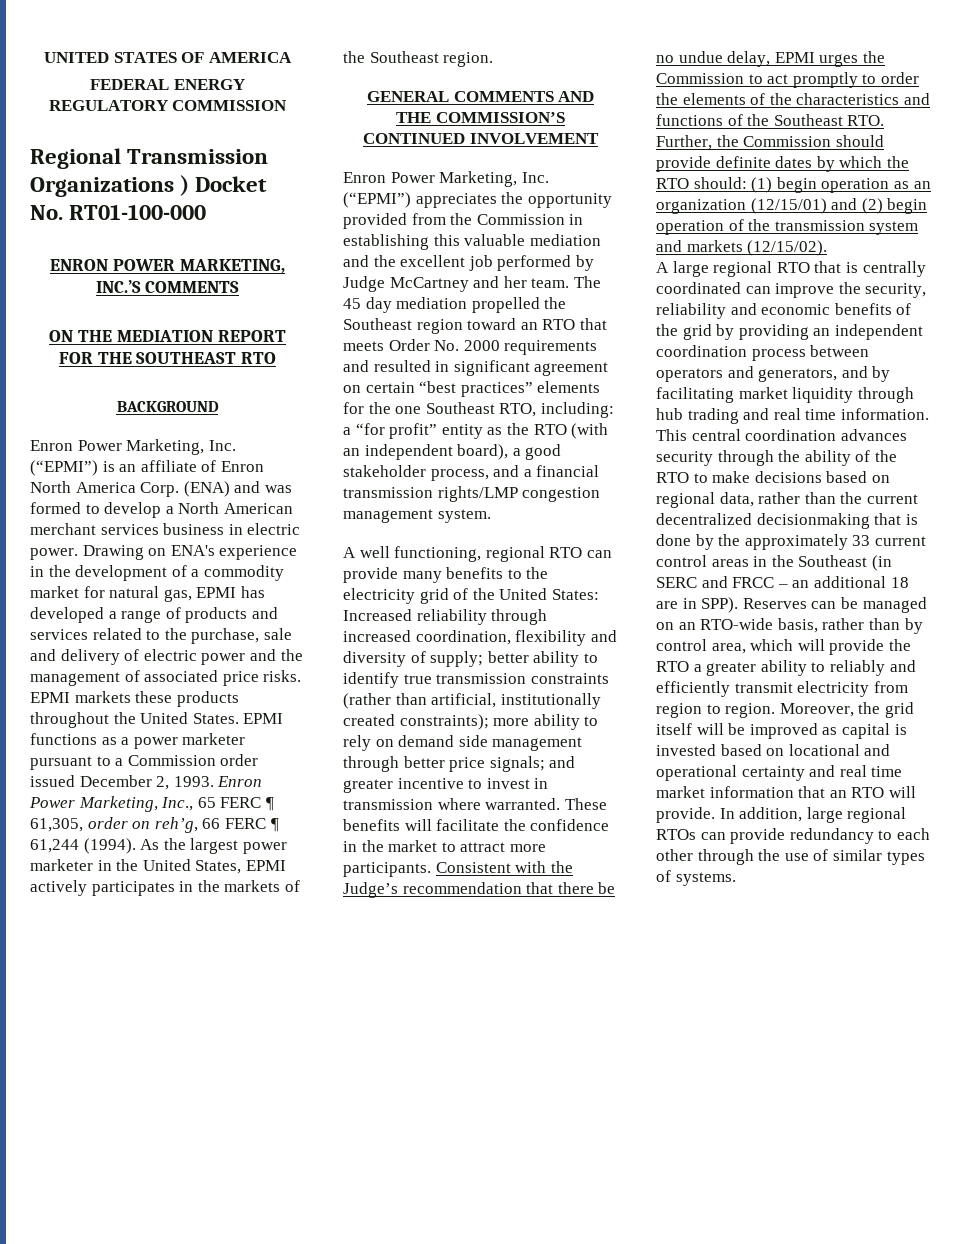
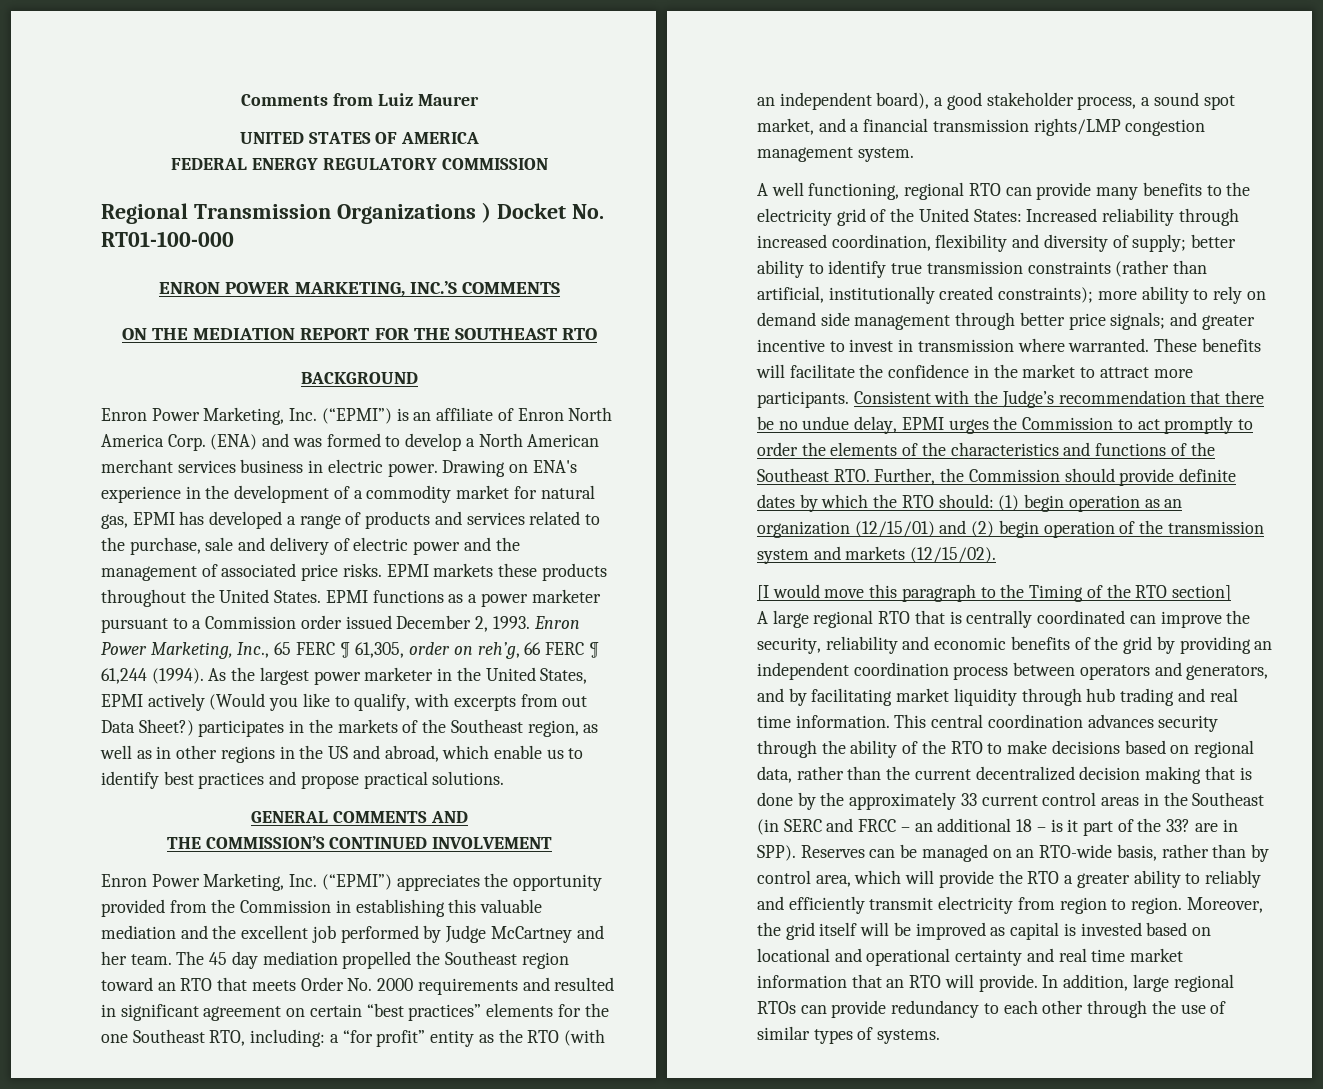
(44, 57) none -> [241,93,479,106] Comments from Luiz Maurer //
(87, 888) none -> [209,693,588,711] [101,719,194,736] (Would you like to qualify, with excerpts from out Data Sheet?)
[443,52,494,67] region. -> [527,720,599,737] [100,745,584,763] [101,771,505,789] region, as well as in other regions in the US and abroad, which enable us to identify best practices and propose practical solutions.
(489, 475) none -> [1141,92,1235,110] [757,118,814,135] a sound spot market,
(828, 248) none -> [757,584,1231,602] // [I would move this paragraph to the Timing of the RTO section]
[756,513,870,529] decisionmaking -> [1079,766,1202,784] decision making
(909, 582) none -> [1036,818,1191,836] – is it part of the 33?

